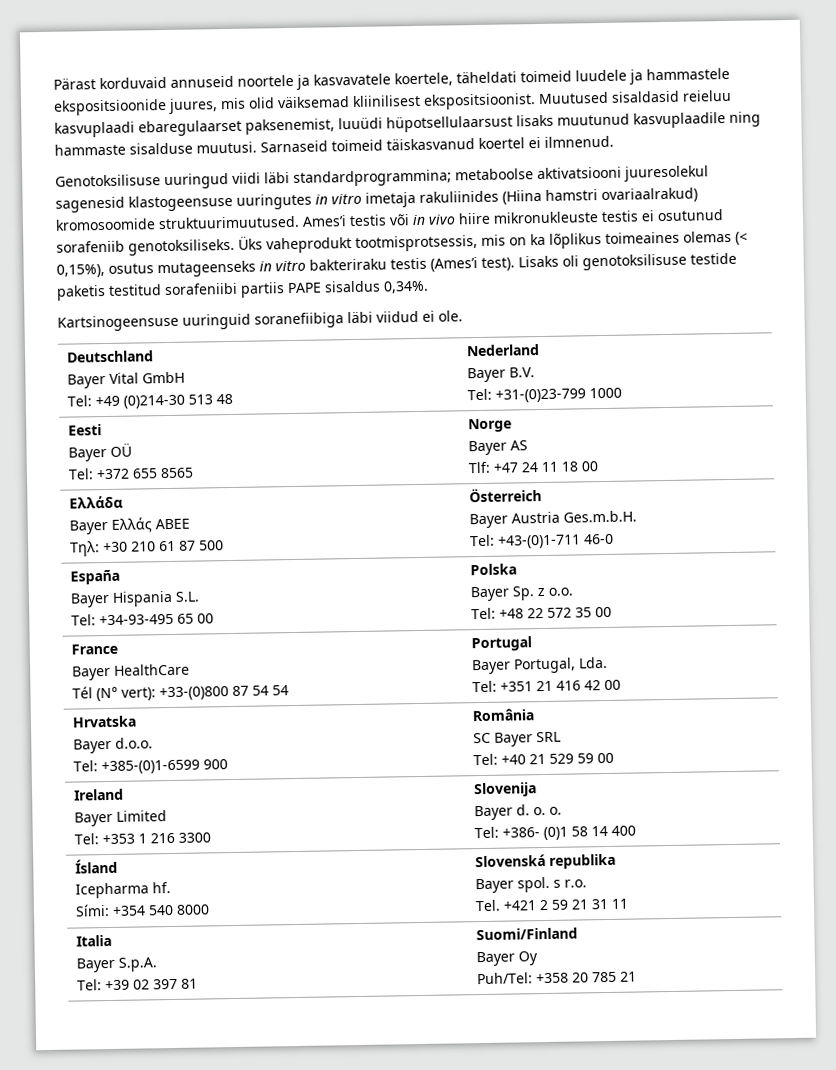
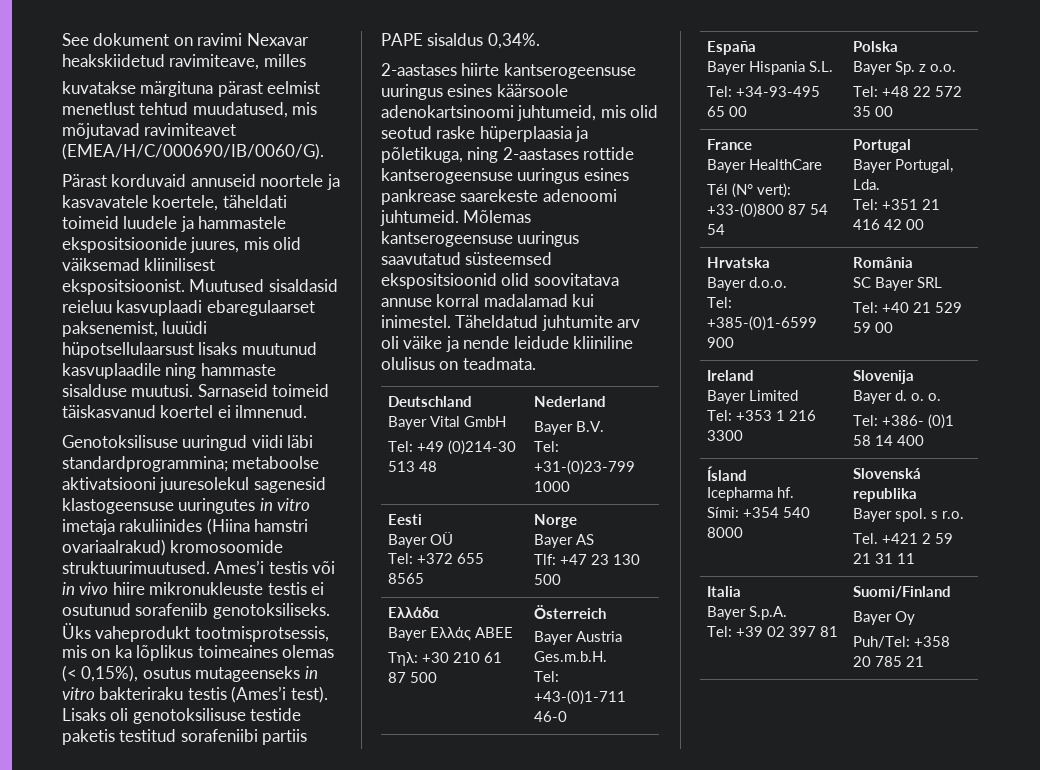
(53, 84) none -> [62,33,309,46] [62,54,306,70] [62,81,321,97] [62,102,318,118] [62,123,237,139] [62,143,324,160] See dokument on ravimi Nexavar heakskiidetud ravimiteave, milles // kuvatakse märgituna pärast eelmist menetlust tehtud muudatused, mis mõjutavad ravimiteavet (EMEA/H/C/000690/IB/0060/G). //
[57,310,463,332] Kartsinogeensuse uuringuid soranefiibiga läbi viidud ei ole. -> [381,63,636,79] [381,84,568,100] [381,105,659,121] [381,126,589,142] [381,147,635,163] [381,168,629,184] [381,189,617,205] [380,210,532,226] [381,231,580,247] [381,252,553,265] [381,273,619,289] [381,294,595,307] [381,315,641,331] [381,336,634,352] [381,357,536,370] 2-aastases hiirte kantserogeensuse uuringus esines käärsoole adenokartsinoomi juhtumeid, mis olid seotud raske hüperplaasia ja põletikuga, ning 2-aastases rottide kantserogeensuse uuringus esines pankrease saarekeste adenoomi juhtumeid. Mõlemas kantserogeensuse uuringus saavutatud süsteemsed ekspositsioonid olid soovitatava annuse korral madalamad kui inimestel. Täheldatud juhtumite arv oli väike ja nende leidude kliiniline olulisus on teadmata.
[520,461,598,473] 24 11 18 00 -> [591,554,641,565] [534,574,562,585] 23 130 500

